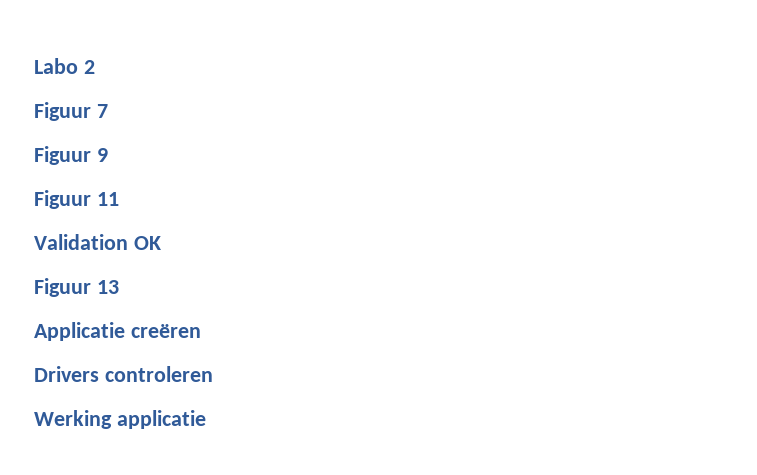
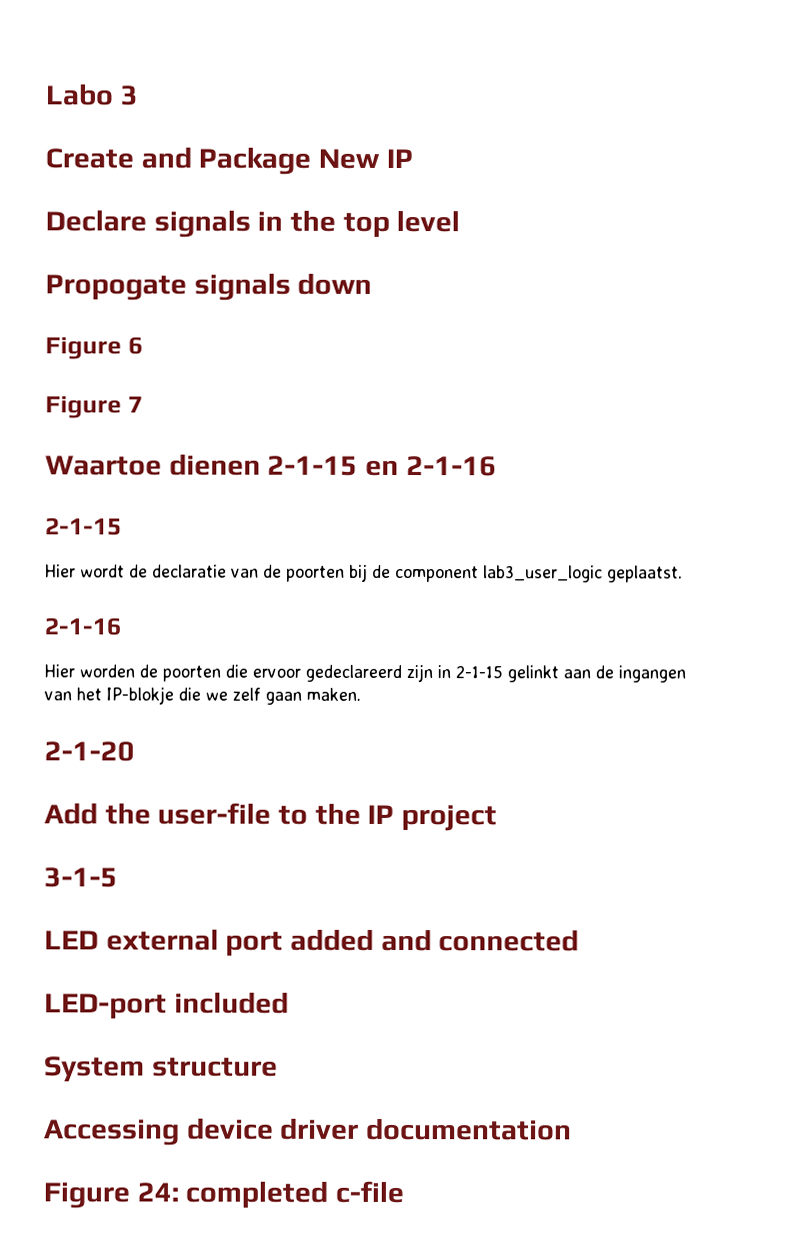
[83,60,95,74] [34,102,108,121] [34,146,108,165] [34,190,119,209] [34,234,161,250] [34,278,119,297] [34,322,201,341] [34,366,213,382] [34,410,206,429] 2 // Figuur 7 // Figuur 9 // Figuur 11 // Validation OK // Figuur 13 // Applicatie creëren // Drivers controleren // Werking applicatie -> [119,85,139,106] [45,147,413,175] [45,210,461,238] [45,273,373,301] [45,336,143,360] [45,395,143,419] [45,454,497,477] [45,517,122,536] [45,563,683,583] [44,617,122,636] [44,664,686,683] [44,686,361,705] [44,741,135,762] [44,802,498,832] [44,867,118,888] [44,929,580,956] [44,992,289,1019] [44,1056,278,1082] [43,1118,573,1146] [43,1180,405,1209] 3 // Create and Package New IP // Declare signals in the top level // Propogate signals down // Figure 6 // Figure 7 // Waartoe dienen 2-1-15 en 2-1-16 // 2-1-15 // Hier wordt de declaratie van de poorten bij de component lab3_user_logic geplaatst. // 2-1-16 // Hier worden de poorten die ervoor gedeclareerd zijn in 2-1-15 gelinkt aan de ingangen van het IP-blokje die we zelf gaan maken. // 2-1-20 // Add the user-file to the IP project // 3-1-5 // LED external port added and connected // LED-port included // System structure // Accessing device driver documentation // Figure 24: completed c-file

